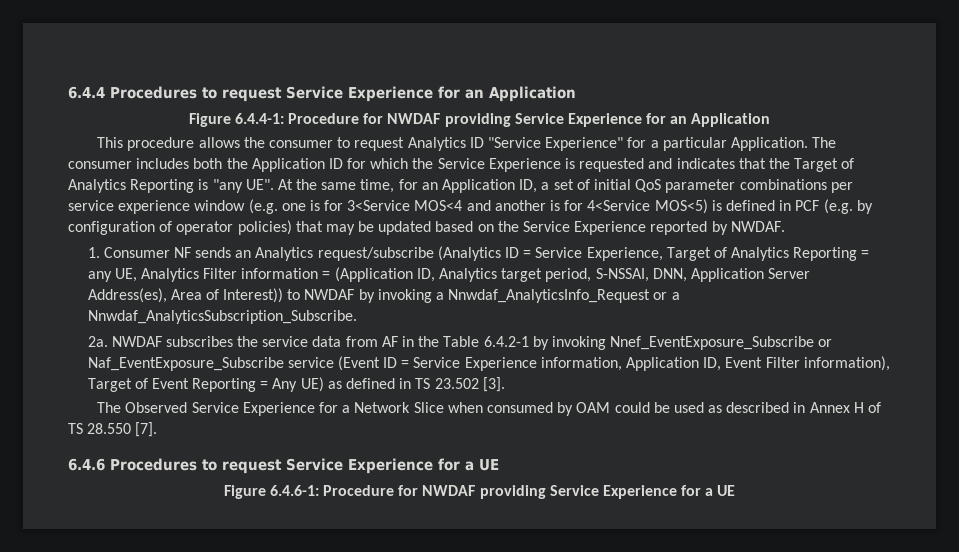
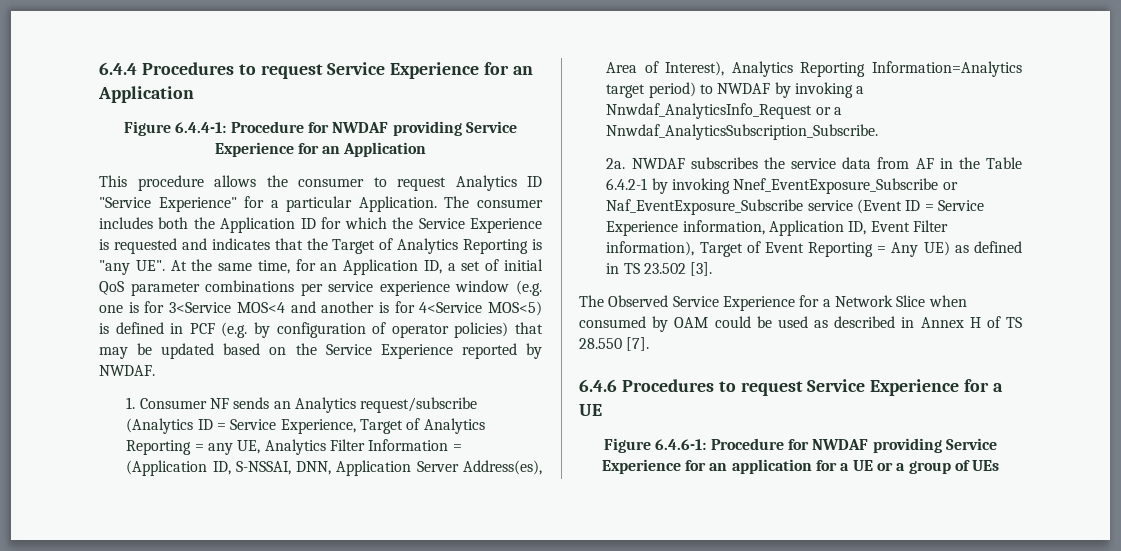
[241,268,319,279] information -> [368,439,449,451] Information
[438,268,592,282] Analytics target period, -> (231, 468) none
[223,288,284,303] Interest)) -> [665,61,1022,77] [606,82,696,98] Interest), Analytics Reporting Information=Analytics target period)
[705,485,736,496] a UE -> [709,459,1000,474] an application for a UE or a group of UEs

